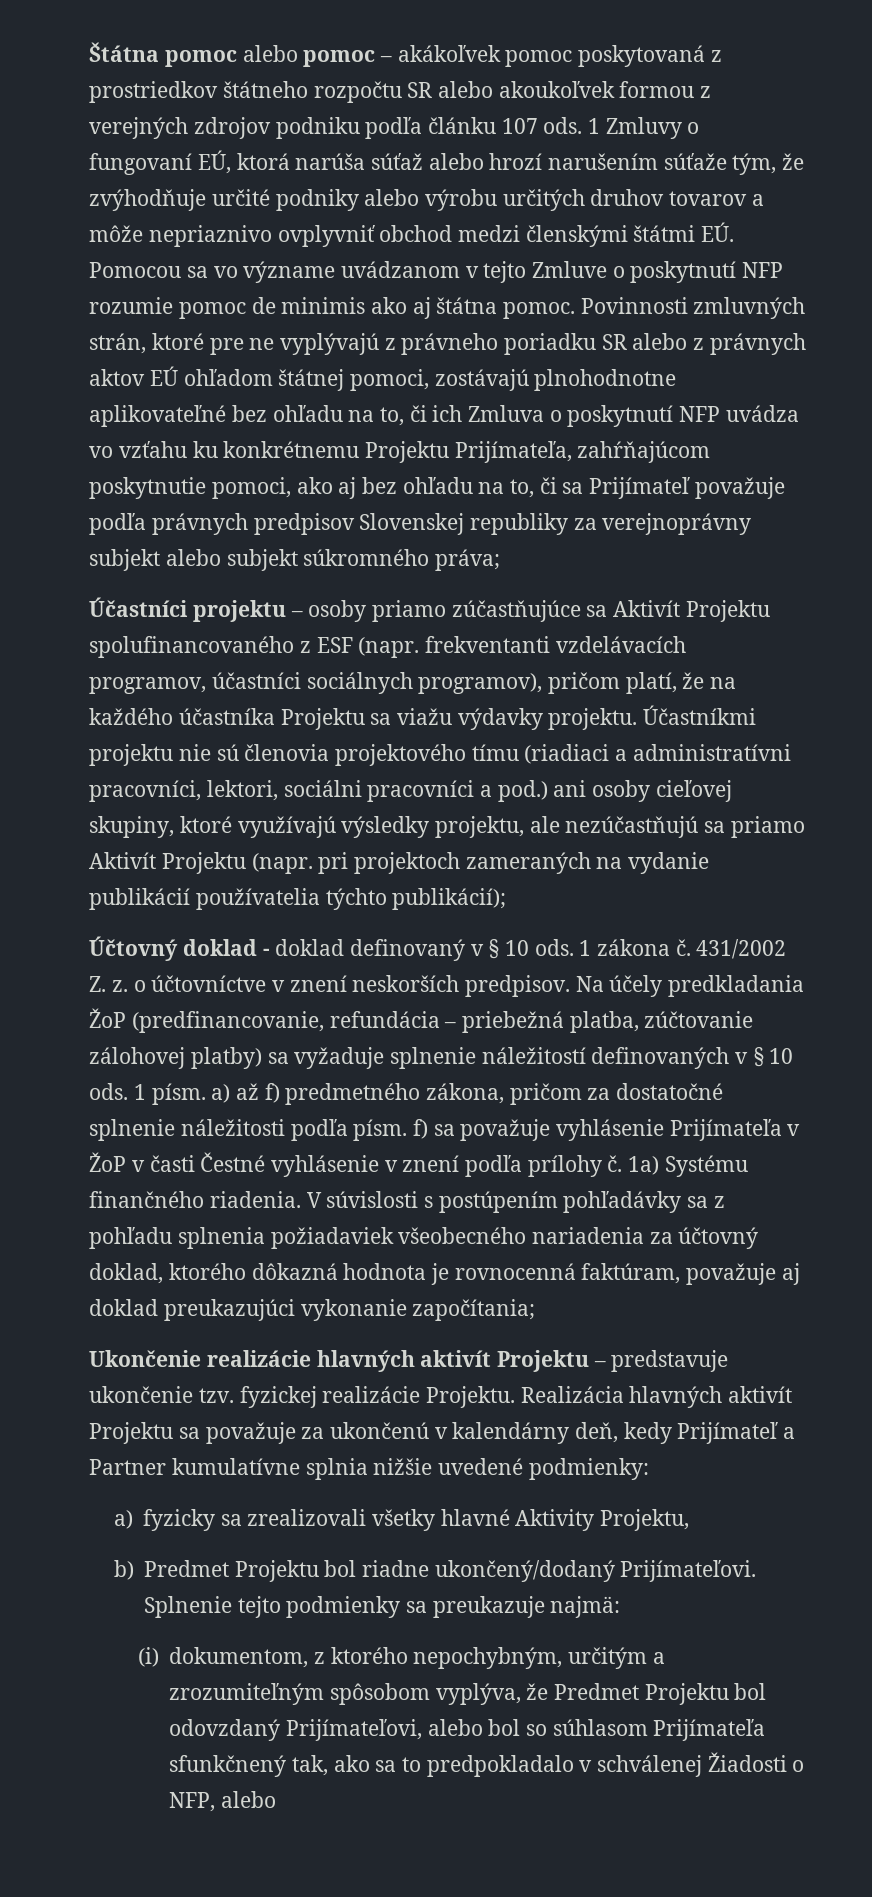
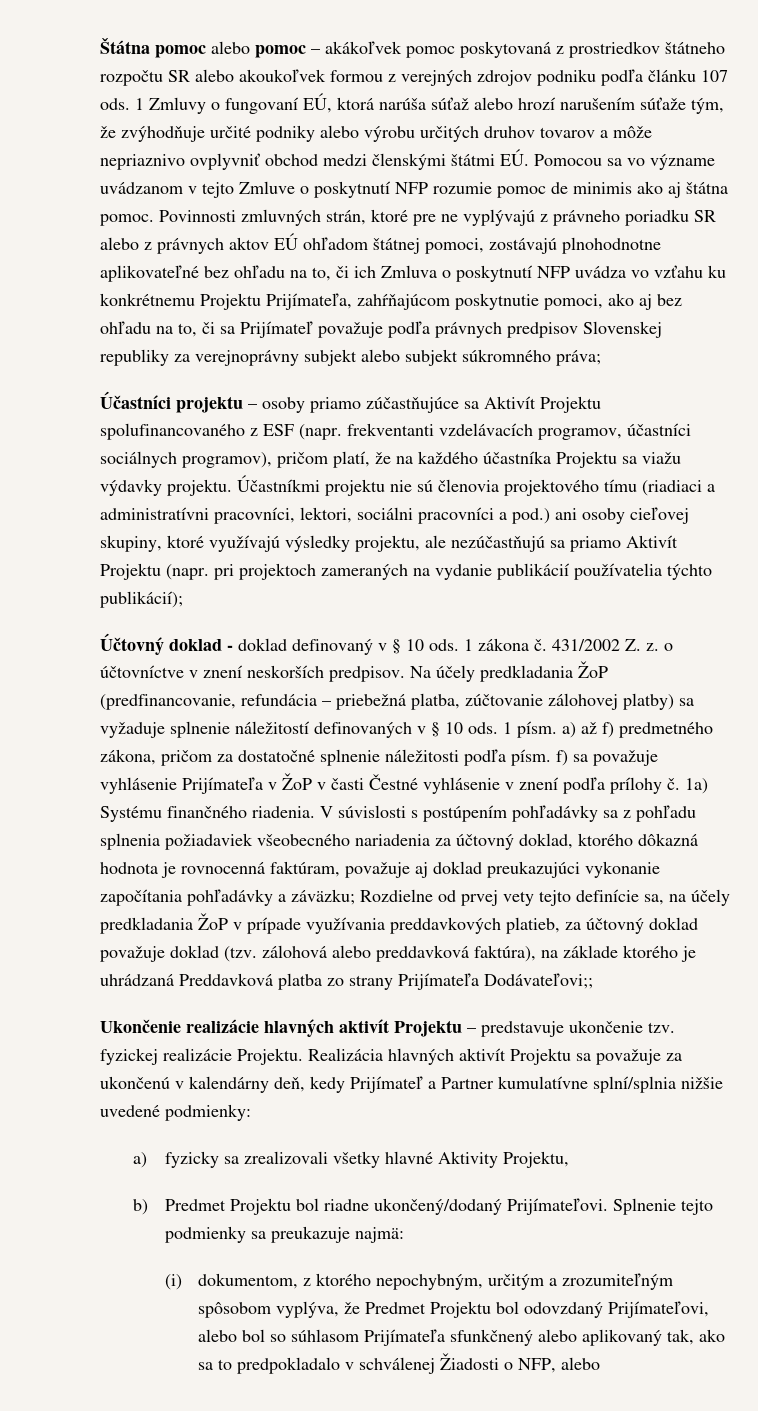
[412,1299,536,1321] započítania; -> [99,889,730,906] [99,913,698,934] [99,945,696,962] [99,973,593,990] započítania pohľadávky a záväzku; Rozdielne od prvej vety tejto definície sa, na účely predkladania ŽoP v prípade využívania preddavkových platieb, za účtovný doklad považuje doklad (tzv. zálohová alebo preddavková faktúra), na základe ktorého je uhrádzaná Preddavková platba zo strany Prijímateľa Dodávateľovi;;
[305,1458,368,1480] splnia -> [592,1076,676,1093] splní/splnia
(287, 1766) none -> [538,1329,663,1346] alebo aplikovaný

